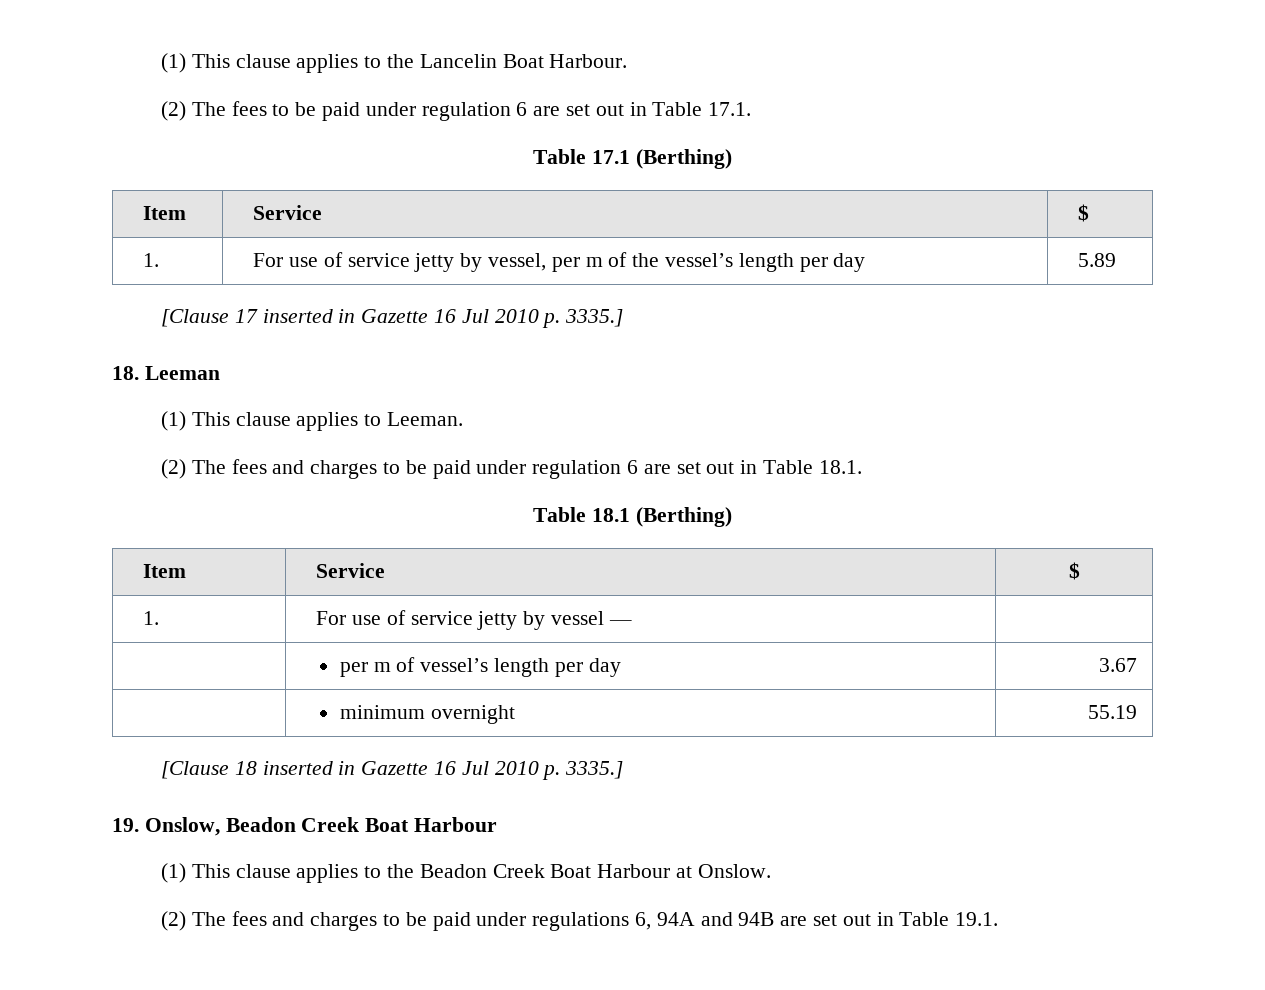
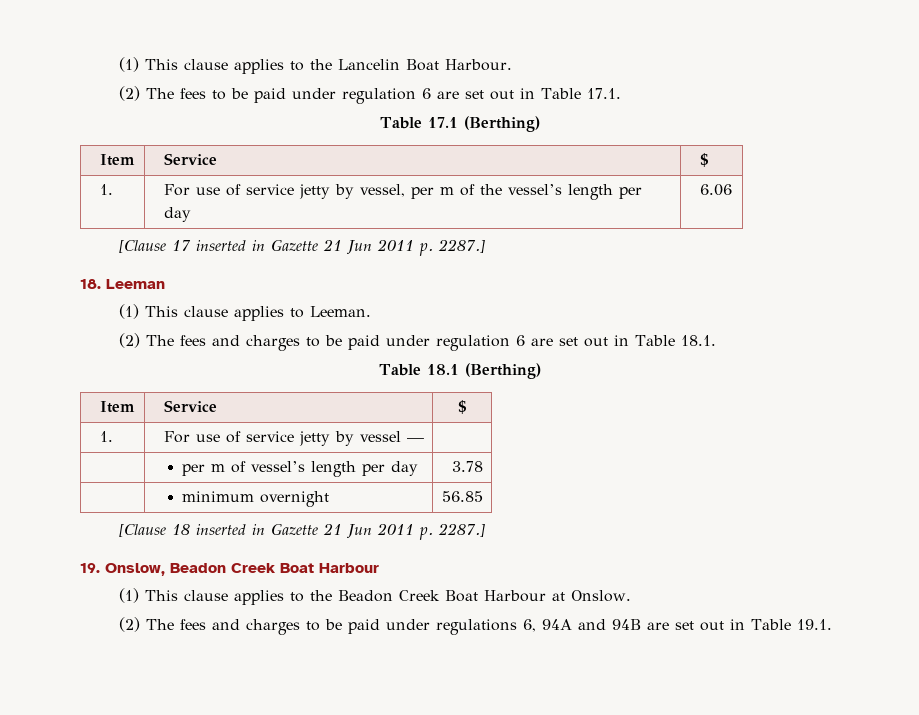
[1078,253,1117,267] 5.89 -> [700,184,733,196] 6.06
[433,309,624,328] 16 Jul 2010 p. 3335.] -> [323,239,486,256] 21 Jun 2011 p. 2287.]
[1098,658,1137,672] 3.67 -> [452,461,484,472] 3.78
[1087,705,1137,719] 55.19 -> [442,491,484,502] 56.85
[433,761,624,780] 16 Jul 2010 p. 3335.] -> [323,523,486,540] 21 Jun 2011 p. 2287.]

